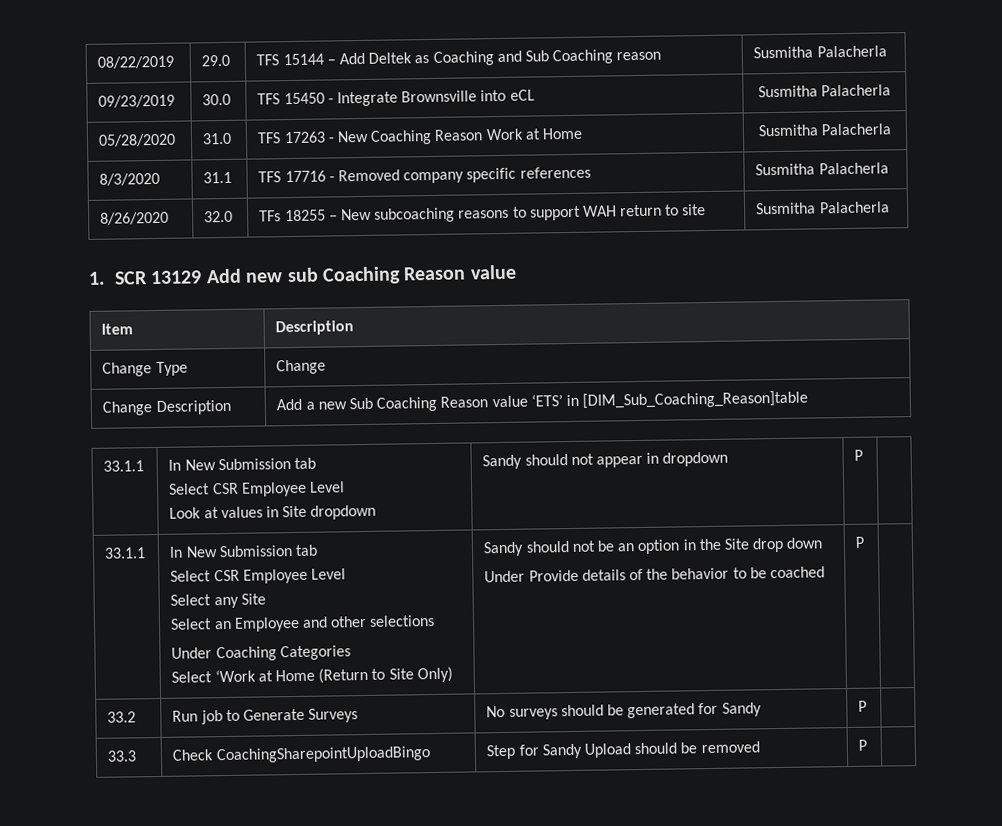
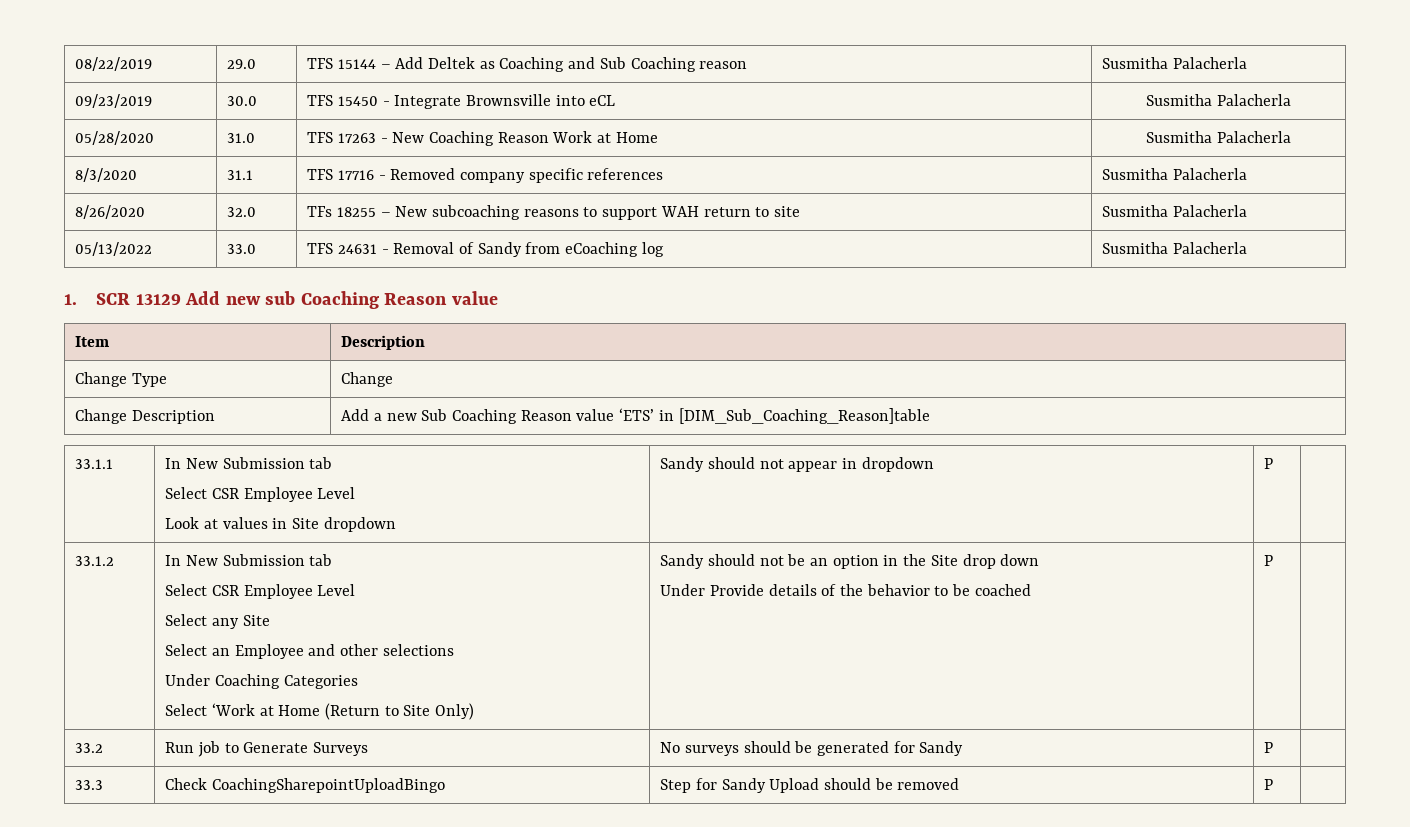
(890, 207) none -> [75,242,153,256] [227,244,257,254] [307,242,664,257] [1102,242,1247,254] // 05/13/2022 | 33.0 | TFS 24631 - Removal of Sandy from eCoaching log | Susmitha Palacherla
[104,547,147,559] 33.1.1 -> [75,556,115,566] 33.1.2

